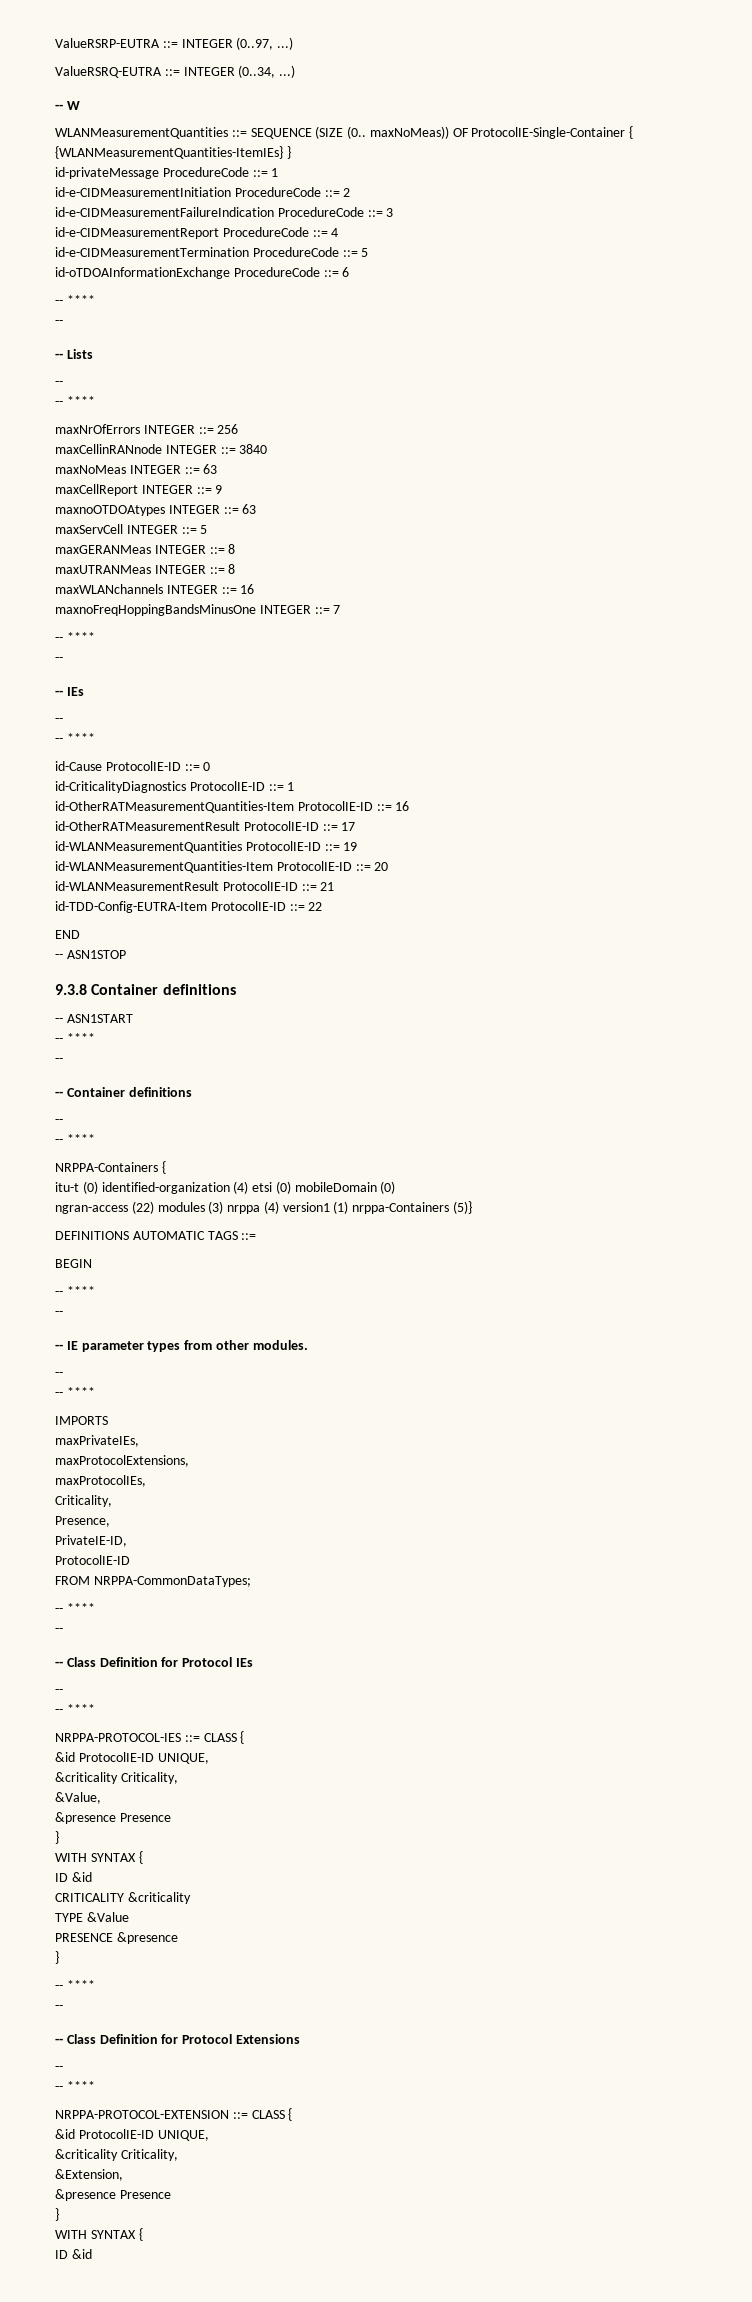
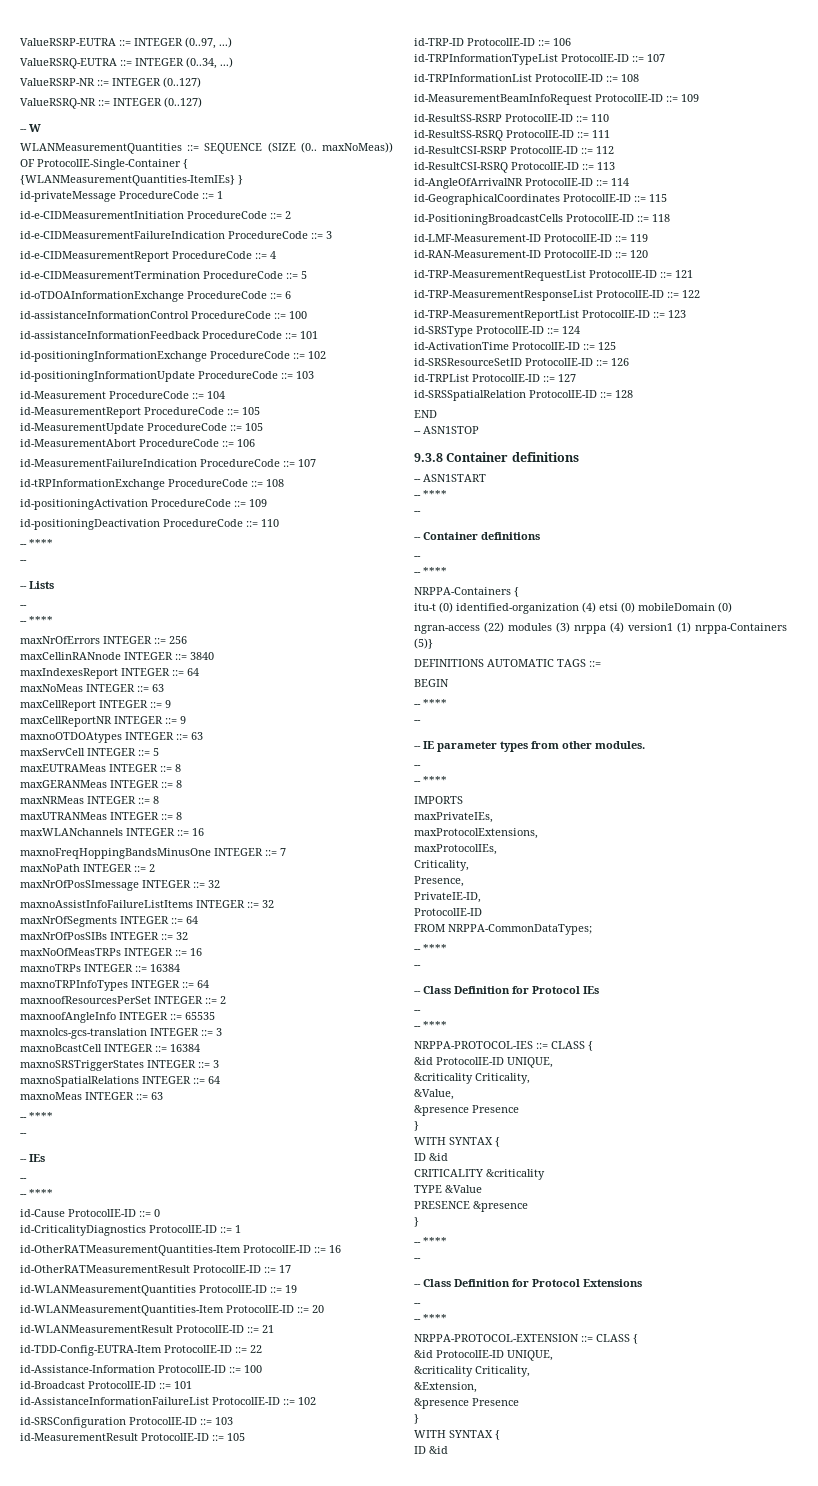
(296, 71) none -> [20,77,201,88] [20,97,202,109] // ValueRSRP-NR ::= INTEGER (0..127) // ValueRSRQ-NR ::= INTEGER (0..127)
(350, 272) none -> [20,311,307,319] [20,331,318,339] [20,351,326,362] [20,371,314,382] [20,391,225,399] [20,407,260,418] [20,423,263,434] [20,439,255,447] [20,459,316,467] [20,479,284,490] [20,499,267,510] [20,519,279,530] // id-assistanceInformationControl ProcedureCode ::= 100 // id-assistanceInformationFeedback ProcedureCode ::= 101 // id-positioningInformationExchange ProcedureCode ::= 102 // id-positioningInformationUpdate ProcedureCode ::= 103 // id-Measurement ProcedureCode ::= 104 // id-MeasurementReport ProcedureCode ::= 105 // id-MeasurementUpdate ProcedureCode ::= 105 // id-MeasurementAbort ProcedureCode ::= 106 // id-MeasurementFailureIndication ProcedureCode ::= 107 // id-tRPInformationExchange ProcedureCode ::= 108 // id-positioningActivation ProcedureCode ::= 109 // id-positioningDeactivation ProcedureCode ::= 110
(268, 449) none -> [20,668,199,679] // maxIndexesReport INTEGER ::= 64
(223, 489) none -> [20,716,186,727] // maxCellReportNR INTEGER ::= 9
(208, 529) none -> [20,764,181,772] // maxEUTRAMeas INTEGER ::= 8
(236, 549) none -> [20,796,159,804] // maxNRMeas INTEGER ::= 8
(341, 609) none -> [20,864,155,872] [20,880,220,891] [20,900,274,908] [20,916,198,927] [20,932,188,940] [20,948,202,956] [20,964,180,972] [20,980,209,991] [20,996,226,1004] [20,1012,215,1023] [20,1028,222,1039] [20,1044,200,1052] [20,1060,219,1071] [20,1076,220,1087] [20,1092,163,1100] // maxNoPath INTEGER ::= 2 // maxNrOfPosSImessage INTEGER ::= 32 // maxnoAssistInfoFailureListItems INTEGER ::= 32 // maxNrOfSegments INTEGER ::= 64 // maxNrOfPosSIBs INTEGER ::= 32 // maxNoOfMeasTRPs INTEGER ::= 16 // maxnoTRPs INTEGER ::= 16384 // maxnoTRPInfoTypes INTEGER ::= 64 // maxnoofResourcesPerSet INTEGER ::= 2 // maxnoofAngleInfo INTEGER ::= 65535 // maxnolcs-gcs-translation INTEGER ::= 3 // maxnoBcastCell INTEGER ::= 16384 // maxnoSRSTriggerStates INTEGER ::= 3 // maxnoSpatialRelations INTEGER ::= 64 // maxnoMeas INTEGER ::= 63
(323, 906) none -> [20,1365,262,1373] [20,1381,192,1389] [20,1397,316,1405] [20,1417,233,1428] [20,1433,245,1441] [414,38,571,46] [414,54,665,65] [414,74,639,82] [414,94,699,105] [414,114,609,122] [414,130,610,141] [414,146,614,154] [414,162,615,173] [414,178,629,189] [414,194,667,205] [414,214,670,225] [414,234,648,242] [414,250,648,258] [414,270,693,281] [414,290,700,301] [414,310,686,321] [414,326,580,337] [414,342,616,350] [414,358,629,366] [414,374,576,382] [414,390,633,401] // id-Assistance-Information ProtocolIE-ID ::= 100 // id-Broadcast ProtocolIE-ID ::= 101 // id-AssistanceInformationFailureList ProtocolIE-ID ::= 102 // id-SRSConfiguration ProtocolIE-ID ::= 103 // id-MeasurementResult ProtocolIE-ID ::= 105 // id-TRP-ID ProtocolIE-ID ::= 106 // id-TRPInformationTypeList ProtocolIE-ID ::= 107 // id-TRPInformationList ProtocolIE-ID ::= 108 // id-MeasurementBeamInfoRequest ProtocolIE-ID ::= 109 // id-ResultSS-RSRP ProtocolIE-ID ::= 110 // id-ResultSS-RSRQ ProtocolIE-ID ::= 111 // id-ResultCSI-RSRP ProtocolIE-ID ::= 112 // id-ResultCSI-RSRQ ProtocolIE-ID ::= 113 // id-AngleOfArrivalNR ProtocolIE-ID ::= 114 // id-GeographicalCoordinates ProtocolIE-ID ::= 115 // id-PositioningBroadcastCells ProtocolIE-ID ::= 118 // id-LMF-Measurement-ID ProtocolIE-ID ::= 119 // id-RAN-Measurement-ID ProtocolIE-ID ::= 120 // id-TRP-MeasurementRequestList ProtocolIE-ID ::= 121 // id-TRP-MeasurementResponseList ProtocolIE-ID ::= 122 // id-TRP-MeasurementReportList ProtocolIE-ID ::= 123 // id-SRSType ProtocolIE-ID ::= 124 // id-ActivationTime ProtocolIE-ID ::= 125 // id-SRSResourceSetID ProtocolIE-ID ::= 126 // id-TRPList ProtocolIE-ID ::= 127 // id-SRSSpatialRelation ProtocolIE-ID ::= 128

